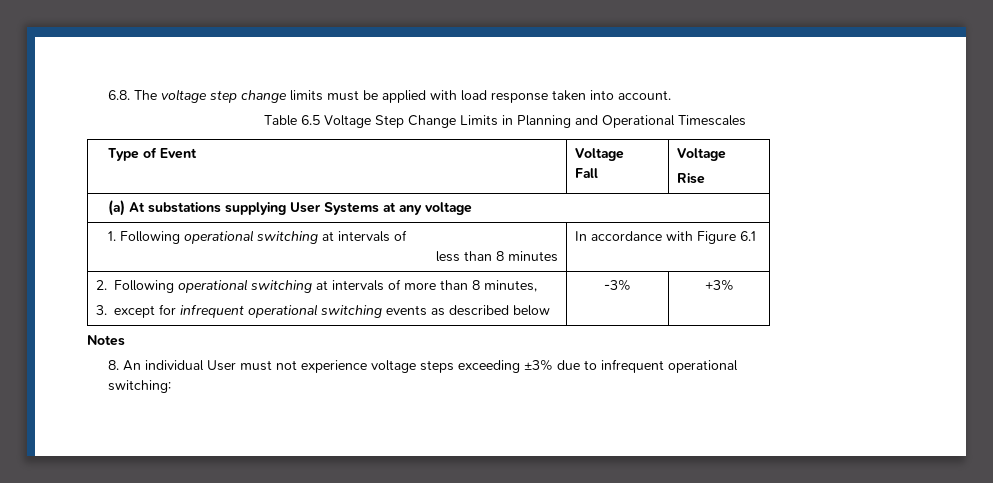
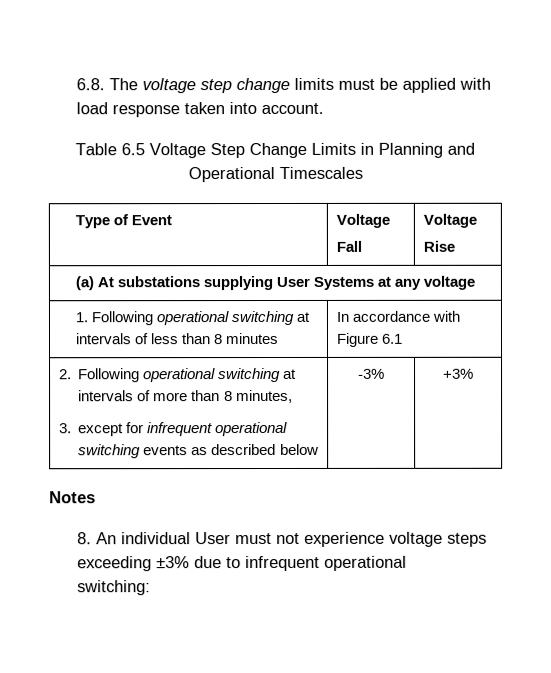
(408, 235) // -> (149, 339) none

